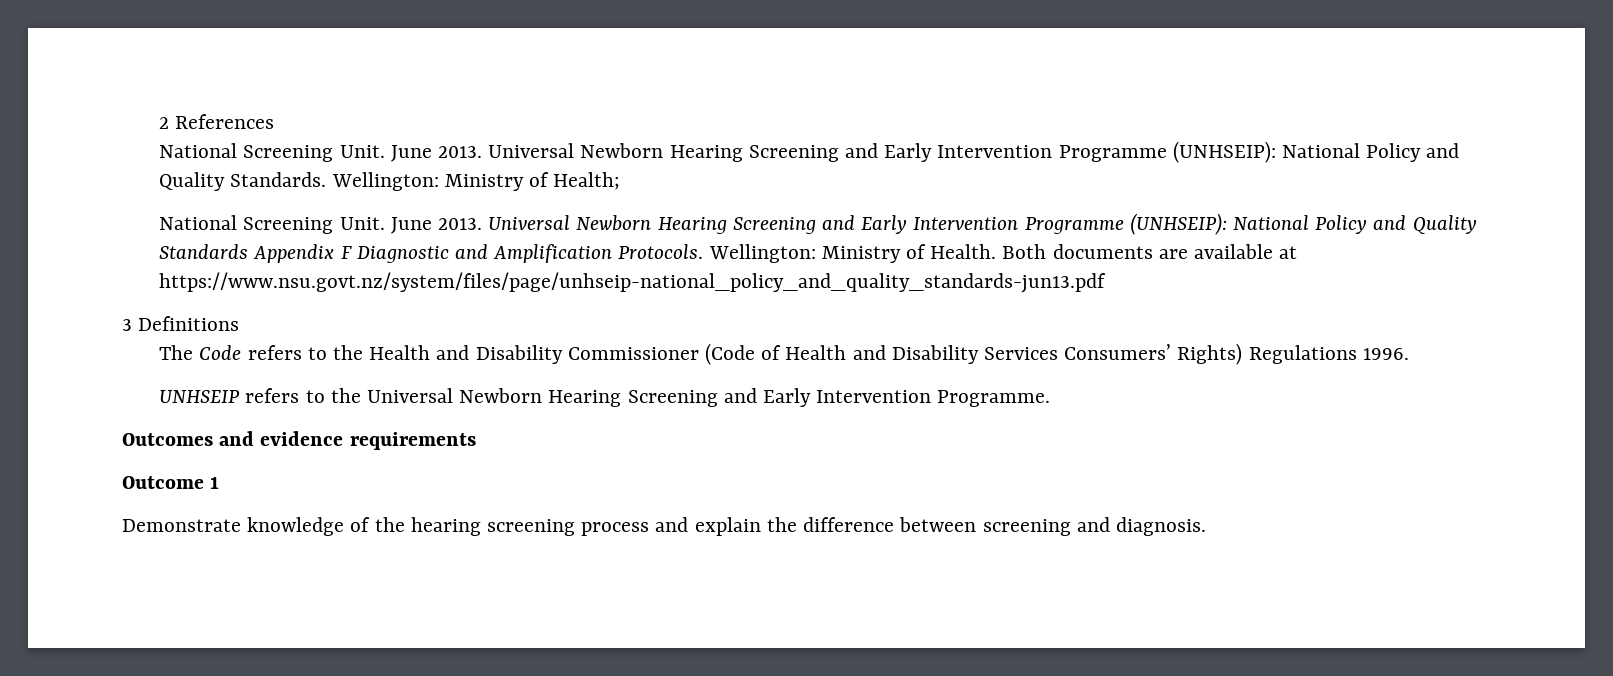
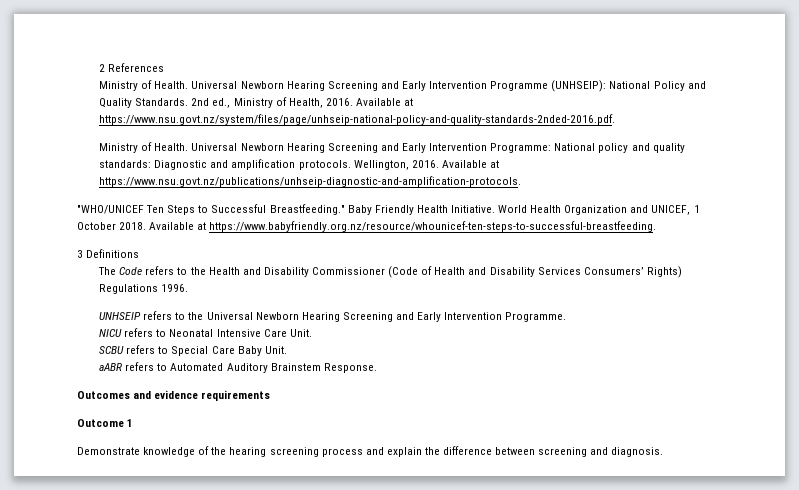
[159,143,482,162] National Screening Unit. June 2013. -> [99,80,189,91] Ministry of Health.
[331,172,621,191] [159,213,1477,235] [159,244,1298,263] [159,272,1107,293] Wellington: Ministry of Health; // National Screening Unit. June 2013. Universal Newborn Hearing Screening and Early Intervention Programme (UNHSEIP): National Policy and Quality Standards Appendix F Diagnostic and Amplification Protocols. Wellington: Ministry of Health. Both documents are available at https://www.nsu.govt.nz/system/files/page/unhseip-national_policy_and_quality_standards-jun13.pdf -> [191,97,414,108] [99,114,616,125] [99,142,685,153] [99,159,499,170] [99,176,522,187] [77,204,700,215] [77,221,657,232] 2nd ed., Ministry of Health, 2016. Available at https://www.nsu.govt.nz/system/files/page/unhseip-national-policy-and-quality-standards-2nded-2016.pdf. // Ministry of Health. Universal Newborn Hearing Screening and Early Intervention Programme: National policy and quality standards: Diagnostic and amplification protocols. Wellington, 2016. Available at https://www.nsu.govt.nz/publications/unhseip-diagnostic-and-amplification-protocols. // "WHO/UNICEF Ten Steps to Successful Breastfeeding." Baby Friendly Health Initiative. World Health Organization and UNICEF, 1 October 2018. Available at https://www.babyfriendly.org.nz/resource/whounicef-ten-steps-to-successful-breastfeeding.
(1051, 398) none -> [99,328,312,337] [99,345,287,356] [99,362,377,373] // NICU refers to Neonatal Intensive Care Unit. // SCBU refers to Special Care Baby Unit. // aABR refers to Automated Auditory Brainstem Response.

